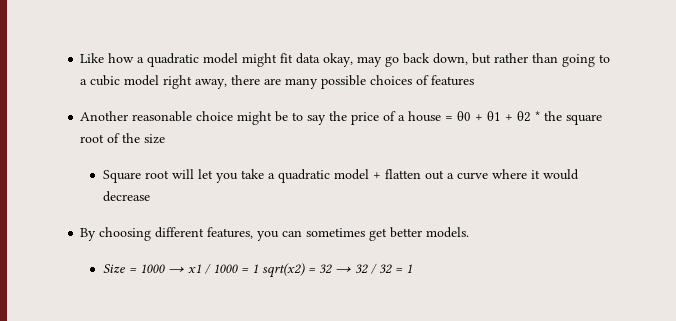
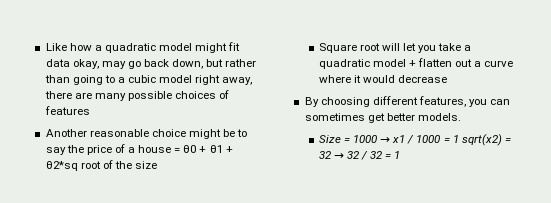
[517,111,603,125] θ2 * the square -> [45,161,78,171] θ2*sq

